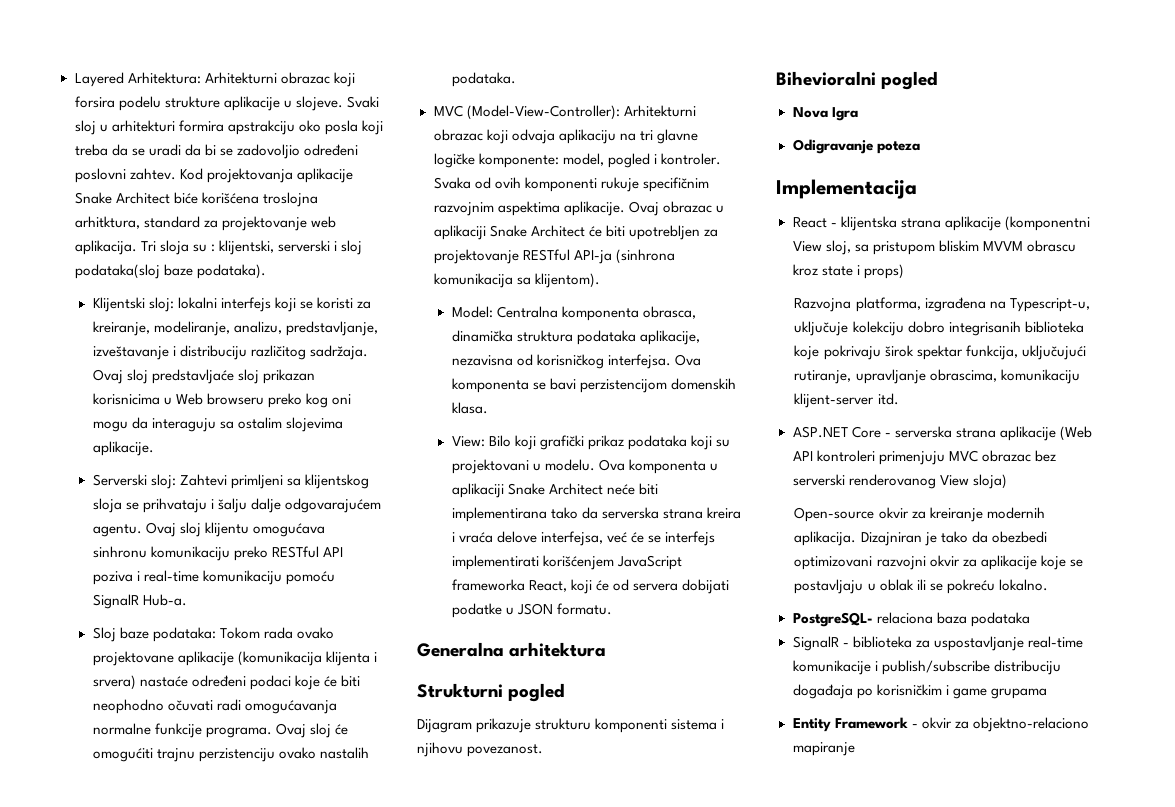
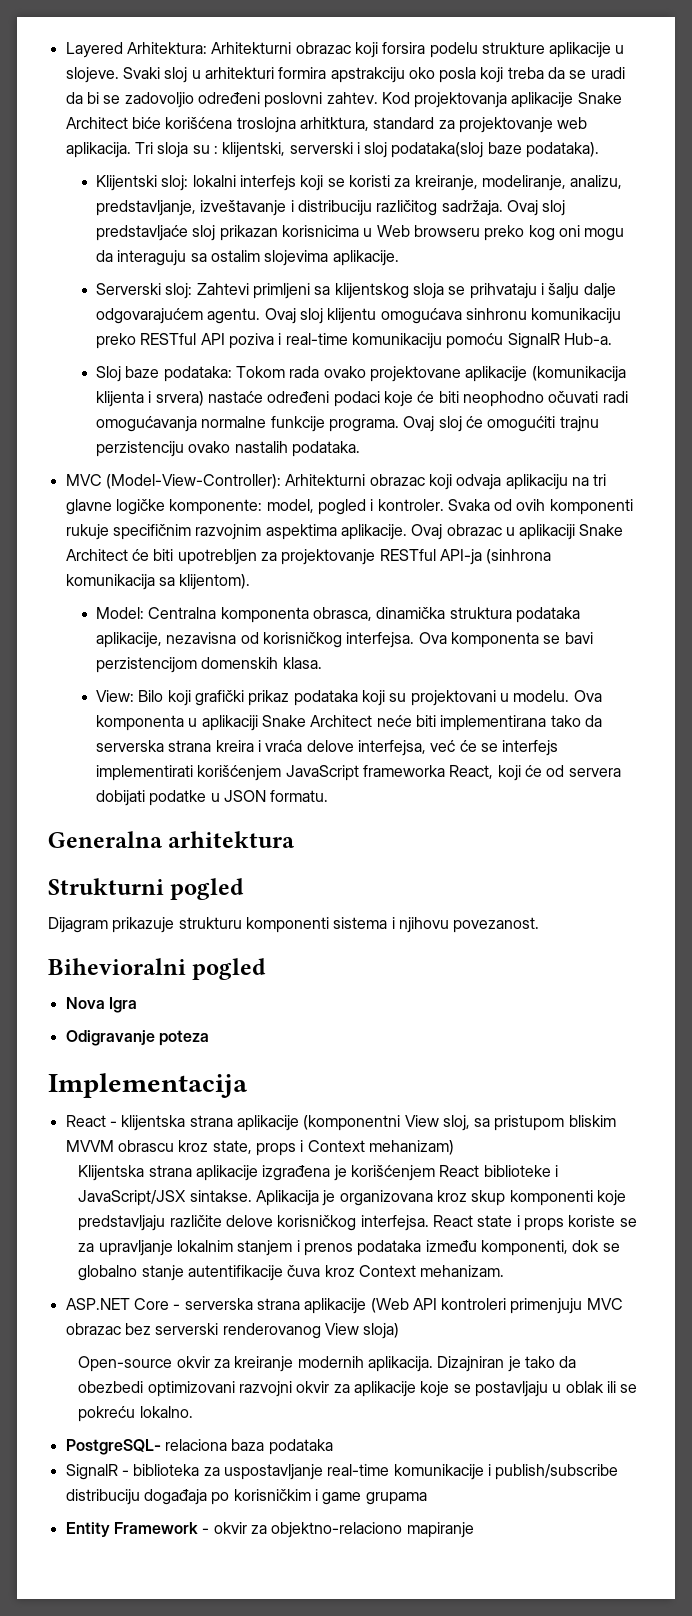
[821,264,904,279] [794,297,1090,312] [794,321,1084,336] [794,345,1086,360] [794,369,1080,384] [794,393,899,408] state i props) // Razvojna platforma, izgrađena na Typescript-u, uključuje kolekciju dobro integrisanih biblioteka koje pokrivaju širok spektar funkcija, uključujući rutiranje, upravljanje obrascima, komunikaciju klijent-server itd. -> [212,1140,454,1156] [78,1165,559,1181] [78,1190,627,1206] [78,1215,637,1231] [78,1240,620,1256] [78,1265,505,1281] state, props i Context mehanizam) // Klijentska strana aplikacije izgrađena je korišćenjem React biblioteke i JavaScript/JSX sintakse. Aplikacija je organizovana kroz skup komponenti koje predstavljaju različite delove korisničkog interfejsa. React state i props koriste se za upravljanje lokalnim stanjem i prenos podataka između komponenti, dok se globalno stanje autentifikacije čuva kroz Context mehanizam.

